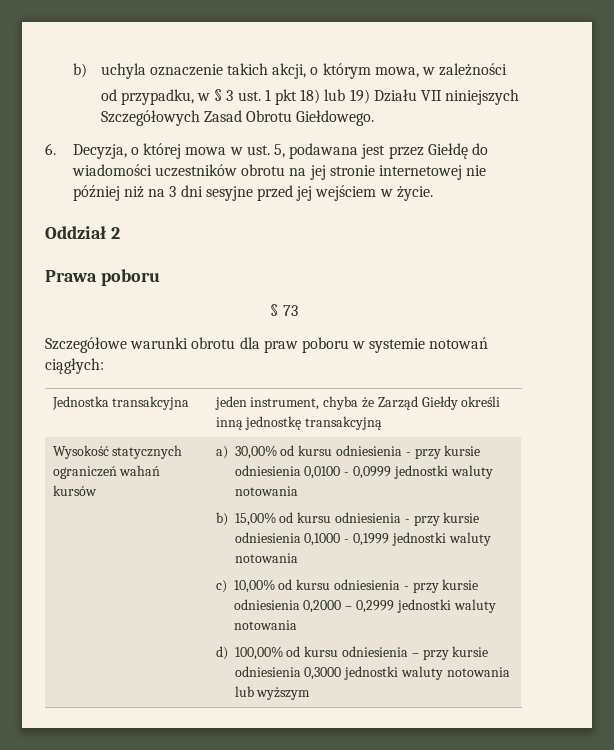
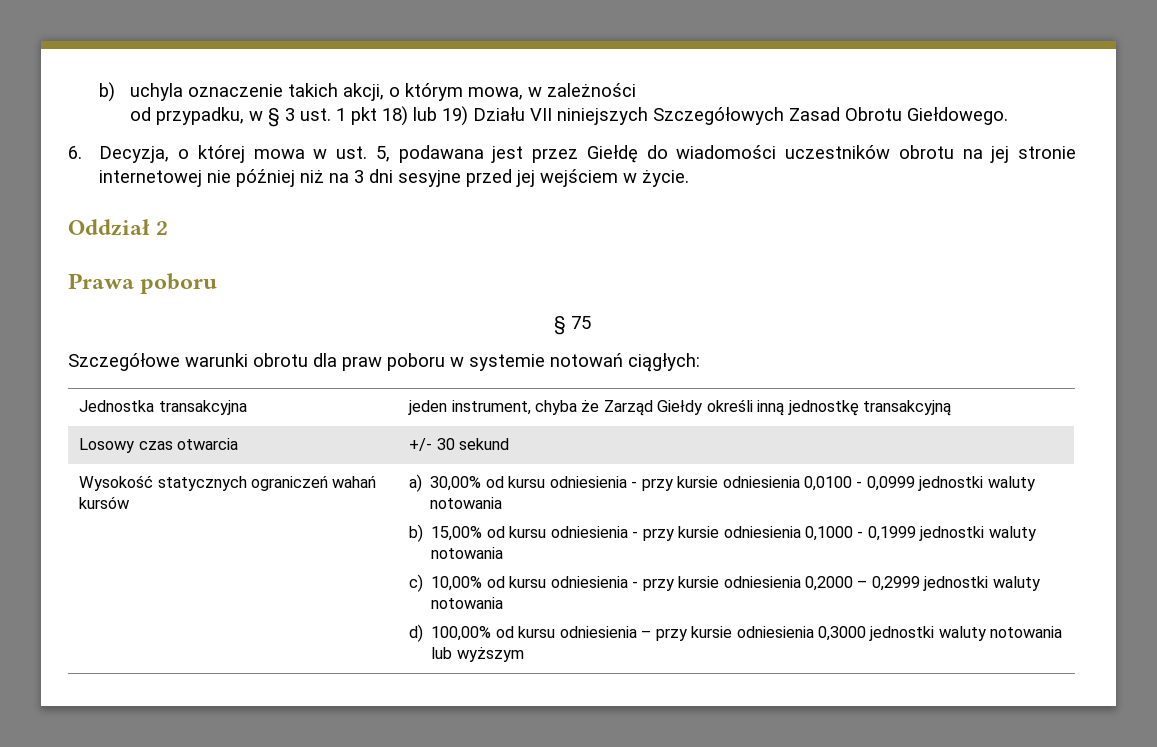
[282,305,298,316] 73 -> [570,316,591,329] 75
(383, 423) none -> [79,438,238,453] [409,438,509,451] // Losowy czas otwarcia | +/- 30 sekund

